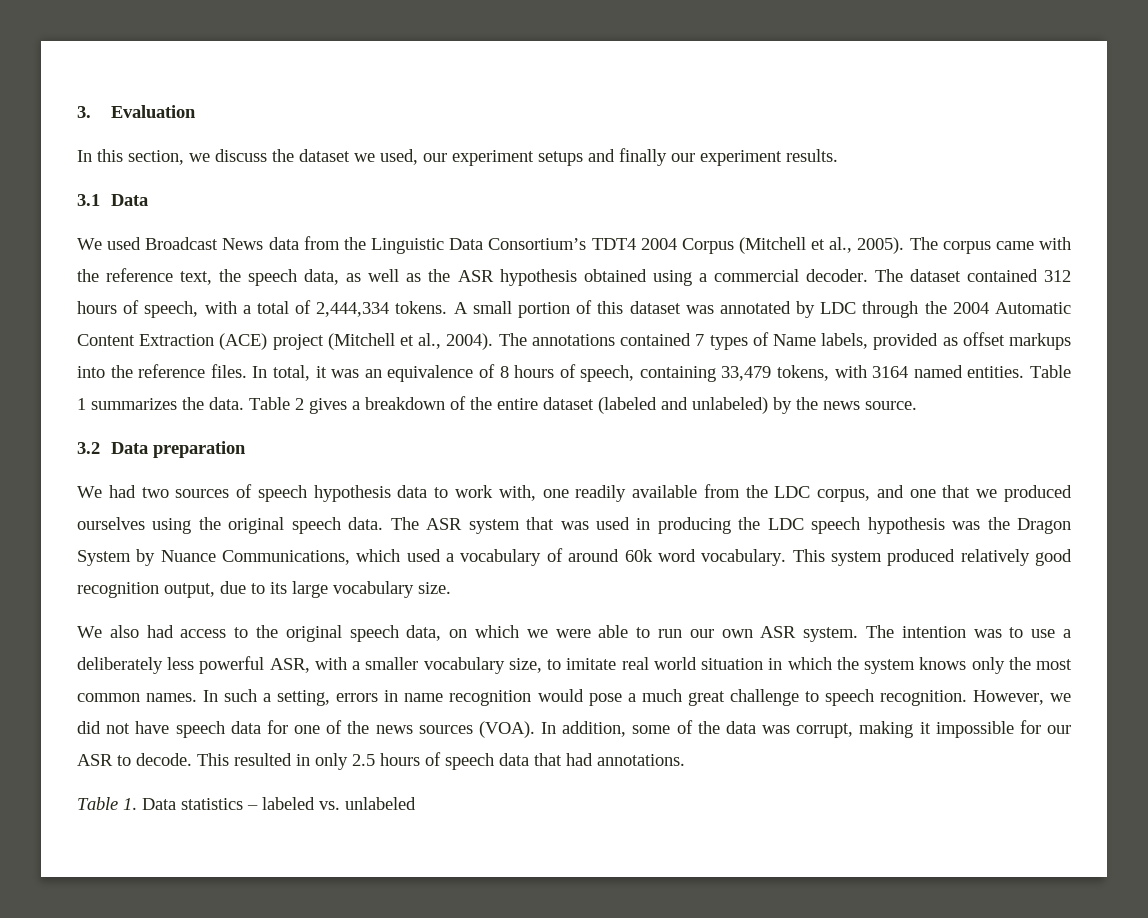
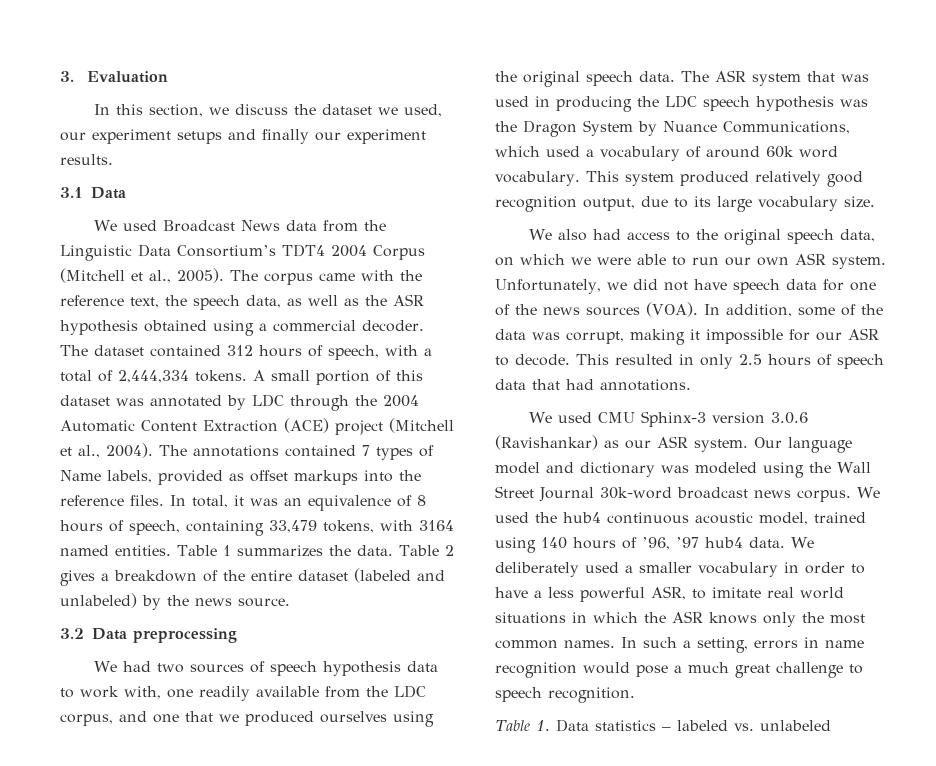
[152,441,246,458] preparation -> [133,628,237,643] preprocessing
[865,625,1071,638] [77,656,1072,674] [77,689,1044,706] The intention was to use a deliberately less powerful ASR, with a smaller vocabulary size, to imitate real world situation in which the system knows only the most common names. In such a setting, errors in name recognition would pose a much great challenge to speech recognition. However, -> [495,279,601,294] Unfortunately,
(685, 760) none -> [529,411,809,427] [495,435,852,453] [495,462,871,478] [495,486,880,502] [495,512,866,525] [495,537,814,553] [495,562,865,577] [495,586,844,602] [495,611,865,627] [495,637,864,653] [495,662,863,678] [495,687,635,703] // We used CMU Sphinx-3 version 3.0.6 (Ravishankar) as our ASR system. Our language model and dictionary was modeled using the Wall Street Journal 30k-word broadcast news corpus. We used the hub4 continuous acoustic model, trained using 140 hours of ’96, ’97 hub4 data. We deliberately used a smaller vocabulary in order to have a less powerful ASR, to imitate real world situations in which the ASR knows only the most common names. In such a setting, errors in name recognition would pose a much great challenge to speech recognition.

